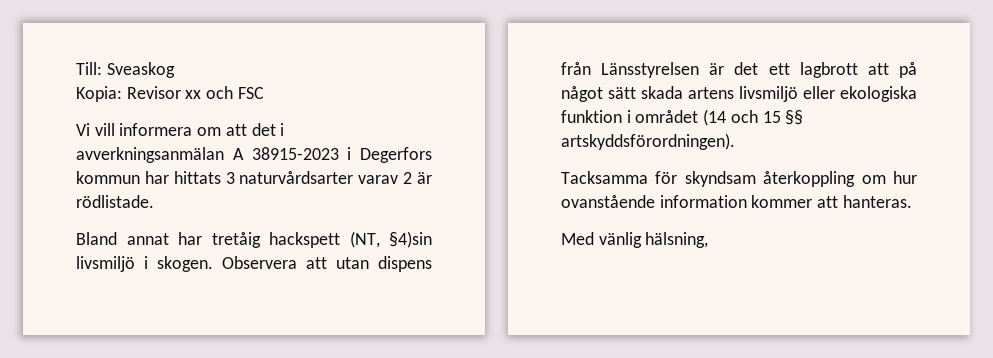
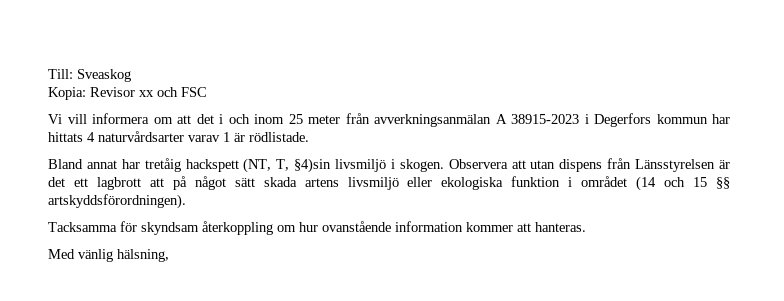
(285, 129) none -> [228,113,370,124] och inom 25 meter från
[225,172,235,184] 3 -> [87,132,95,142] 4
[403,172,413,184] 2 -> [223,132,230,142] 1
(380, 239) none -> [276,159,290,171] T,

